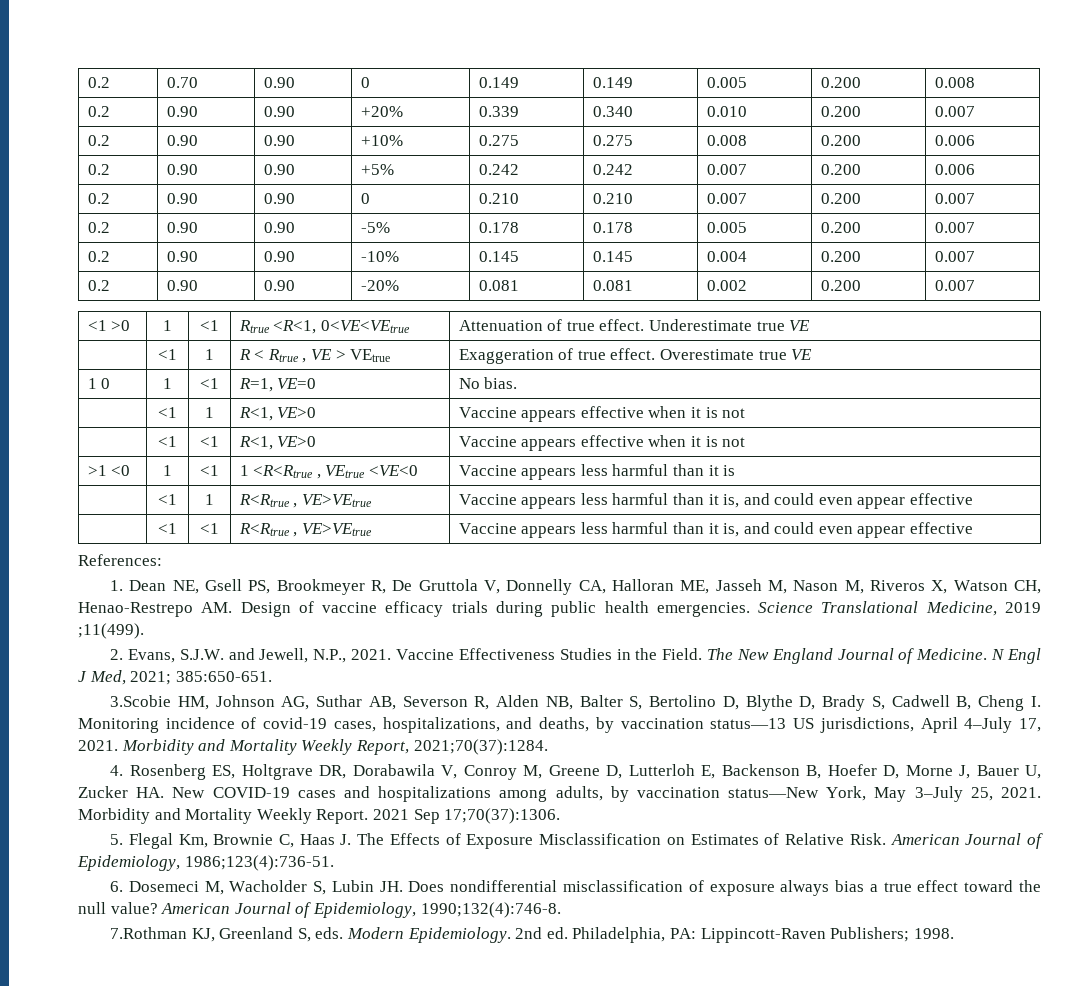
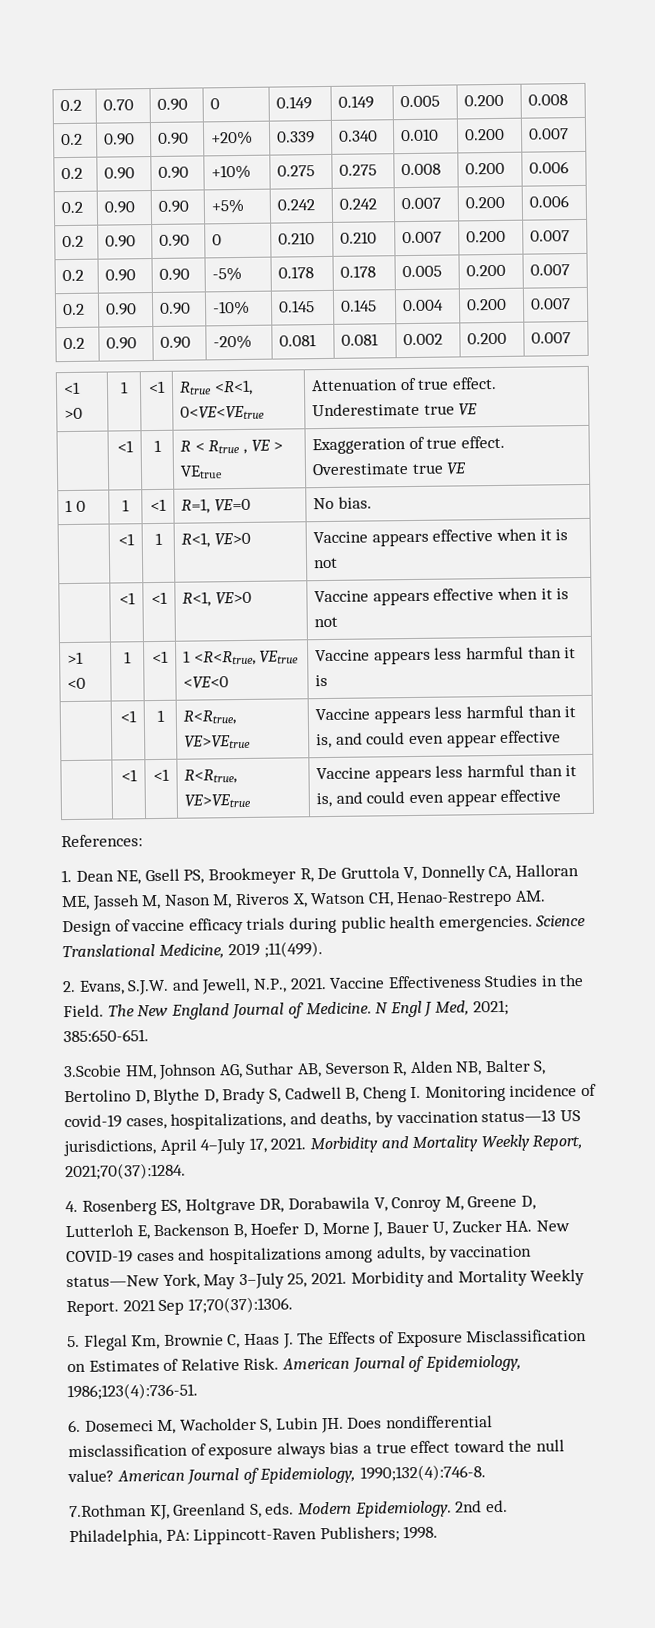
[253,465,321,479] <R<Rtrue , -> [193,650,256,666] <R<Rtrue,
[238,494,298,508] R<Rtrue , -> [183,710,237,725] R<Rtrue,
[238,523,298,537] R<Rtrue , -> [184,769,238,784] R<Rtrue,

